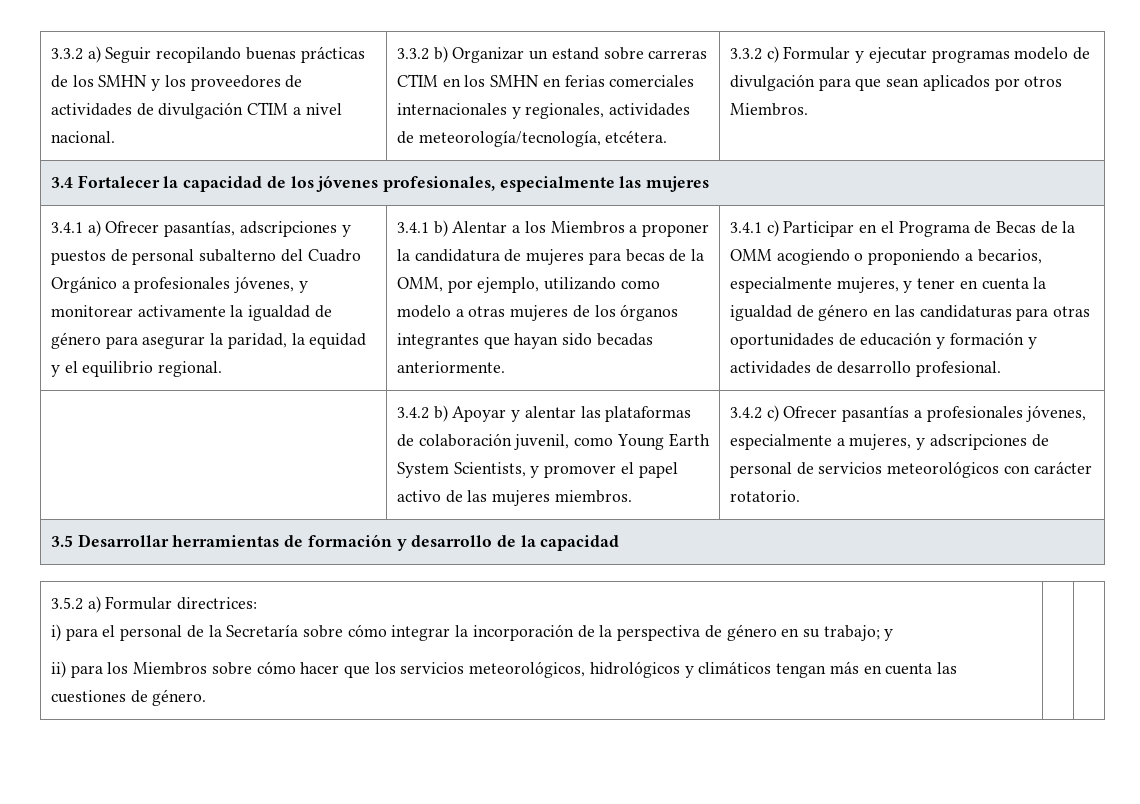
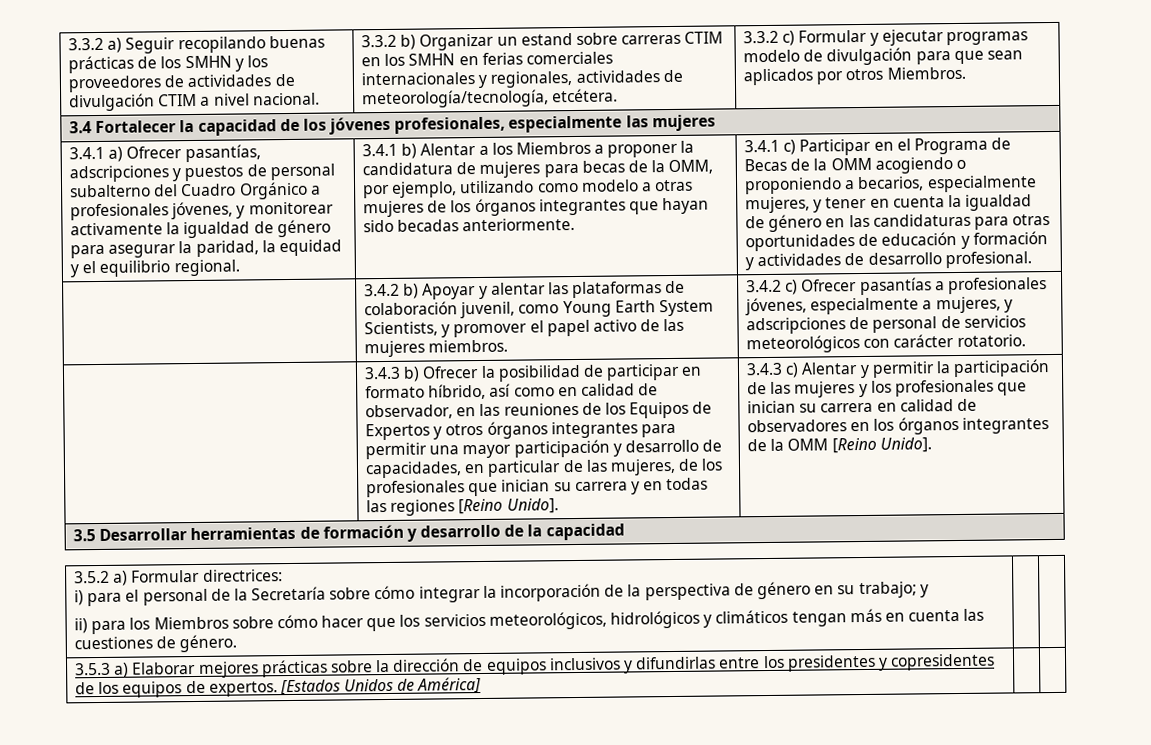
(800, 496) none -> [364,363,703,382] [365,383,659,400] [365,401,713,420] [365,421,676,441] [365,439,723,460] [365,458,724,479] [366,477,709,498] [366,498,559,516] [746,359,1051,379] [747,379,1028,398] [747,398,977,414] [747,416,1049,435] [747,437,932,454] // | 3.4.3 b) Ofrecer la posibilidad de participar en formato híbrido, así como en calidad de observador, en las reuniones de los Equipos de Expertos y otros órganos integrantes para permitir una mayor participación y desarrollo de capacidades, en particular de las mujeres, de los profesionales que inician su carrera y en todas las regiones [Reino Unido]. | 3.4.3 c) Alentar y permitir la participación de las mujeres y los profesionales que inician su carrera en calidad de observadores en los órganos integrantes de la OMM [Reino Unido].
(207, 697) none -> [75,653,996,678] [75,677,482,698] // 3.5.3 a) Elaborar mejores prácticas sobre la dirección de equipos inclusivos y difundirlas entre los presidentes y copresidentes de los equipos de expertos. [Estados Unidos de América] | |

